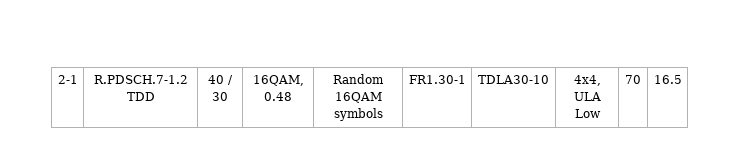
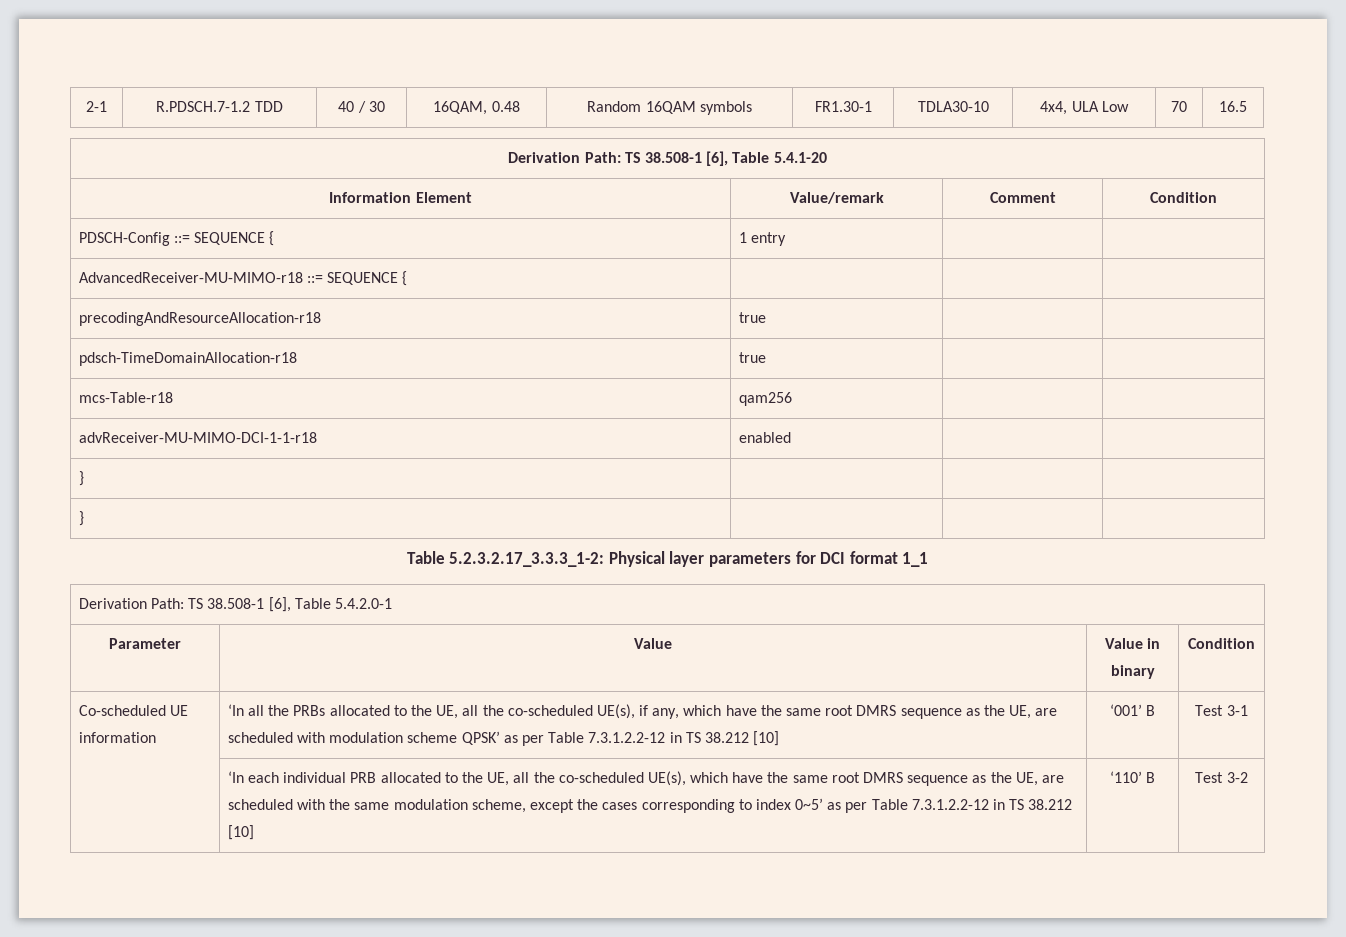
(682, 79) none -> [508,151,827,166] [329,192,472,203] [789,192,884,204] [989,192,1056,203] [1150,192,1217,203] [78,231,275,246] [738,232,787,246] [78,271,408,286] [78,312,321,326] [738,312,766,323] [78,352,297,366] [738,352,766,363] [78,392,173,403] [738,392,792,406] [78,432,317,443] [738,432,791,443] [78,471,84,486] [78,511,84,526] [406,551,929,567] [78,597,392,612] [109,638,181,649] [634,638,673,649] [1104,638,1161,649] [1110,665,1155,679] [1188,638,1255,649] [78,705,189,716] [78,732,156,743] [227,704,1058,719] [227,731,780,746] [1109,704,1156,716] [1195,705,1248,716] [227,771,1064,786] [227,798,1073,813] [227,825,254,840] [1109,771,1156,783] [1195,772,1248,783] // Derivation Path: TS 38.508-1 [6], Table 5.4.1-20 // Information Element | Value/remark | Comment | Condition // PDSCH-Config ::= SEQUENCE { | 1 entry | | // AdvancedReceiver-MU-MIMO-r18 ::= SEQUENCE { | | | // precodingAndResourceAllocation-r18 | true | | // pdsch-TimeDomainAllocation-r18 | true | | // mcs-Table-r18 | qam256 | | // advReceiver-MU-MIMO-DCI-1-1-r18 | enabled | | // } | | | // } | | | // Table 5.2.3.2.17_3.3.3_1-2: Physical layer parameters for DCI format 1_1 // Derivation Path: TS 38.508-1 [6], Table 5.4.2.0-1 // Parameter | Value | Value in binary | Condition // Co-scheduled UE information | ‘In all the PRBs allocated to the UE, all the co-scheduled UE(s), if any, which have the same root DMRS sequence as the UE, are scheduled with modulation scheme QPSK’ as per Table 7.3.1.2.2-12 in TS 38.212 [10] | ‘001’ B | Test 3-1 // | ‘In each individual PRB allocated to the UE, all the co-scheduled UE(s), which have the same root DMRS sequence as the UE, are scheduled with the same modulation scheme, except the cases corresponding to index 0~5’ as per Table 7.3.1.2.2-12 in TS 38.212 [10] | ‘110’ B | Test 3-2

